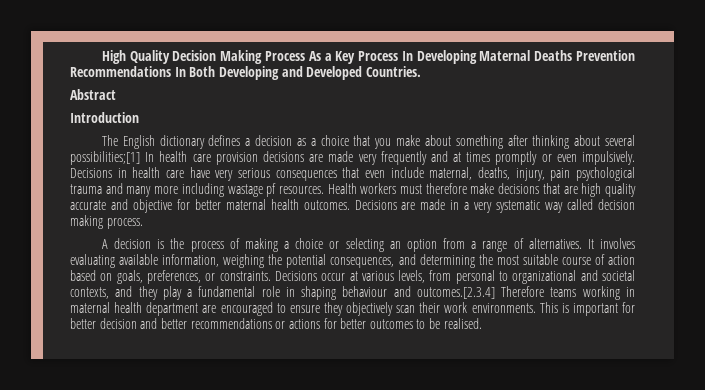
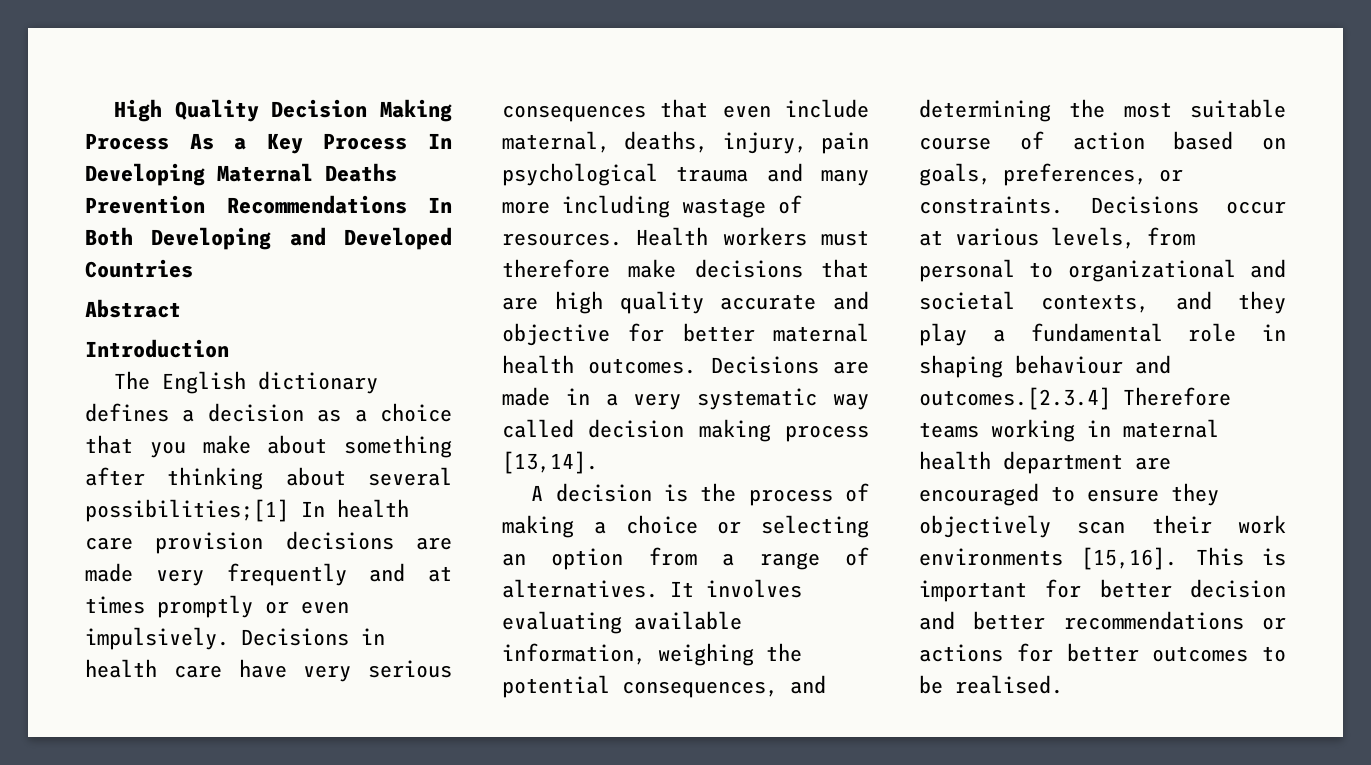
[365,66,421,77] Countries. -> [85,259,193,278] Countries
[266,183,277,197] pf -> [778,195,802,214] of
[106,218,143,229] process. -> [785,425,869,442] [502,451,598,474] process [13,14].
[471,303,536,313] environments. -> [919,547,1178,570] environments [15,16].

